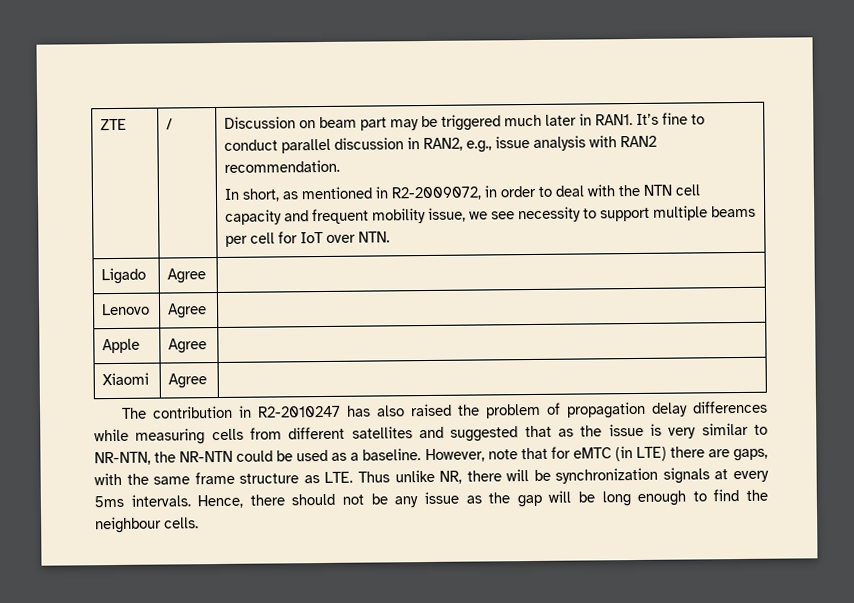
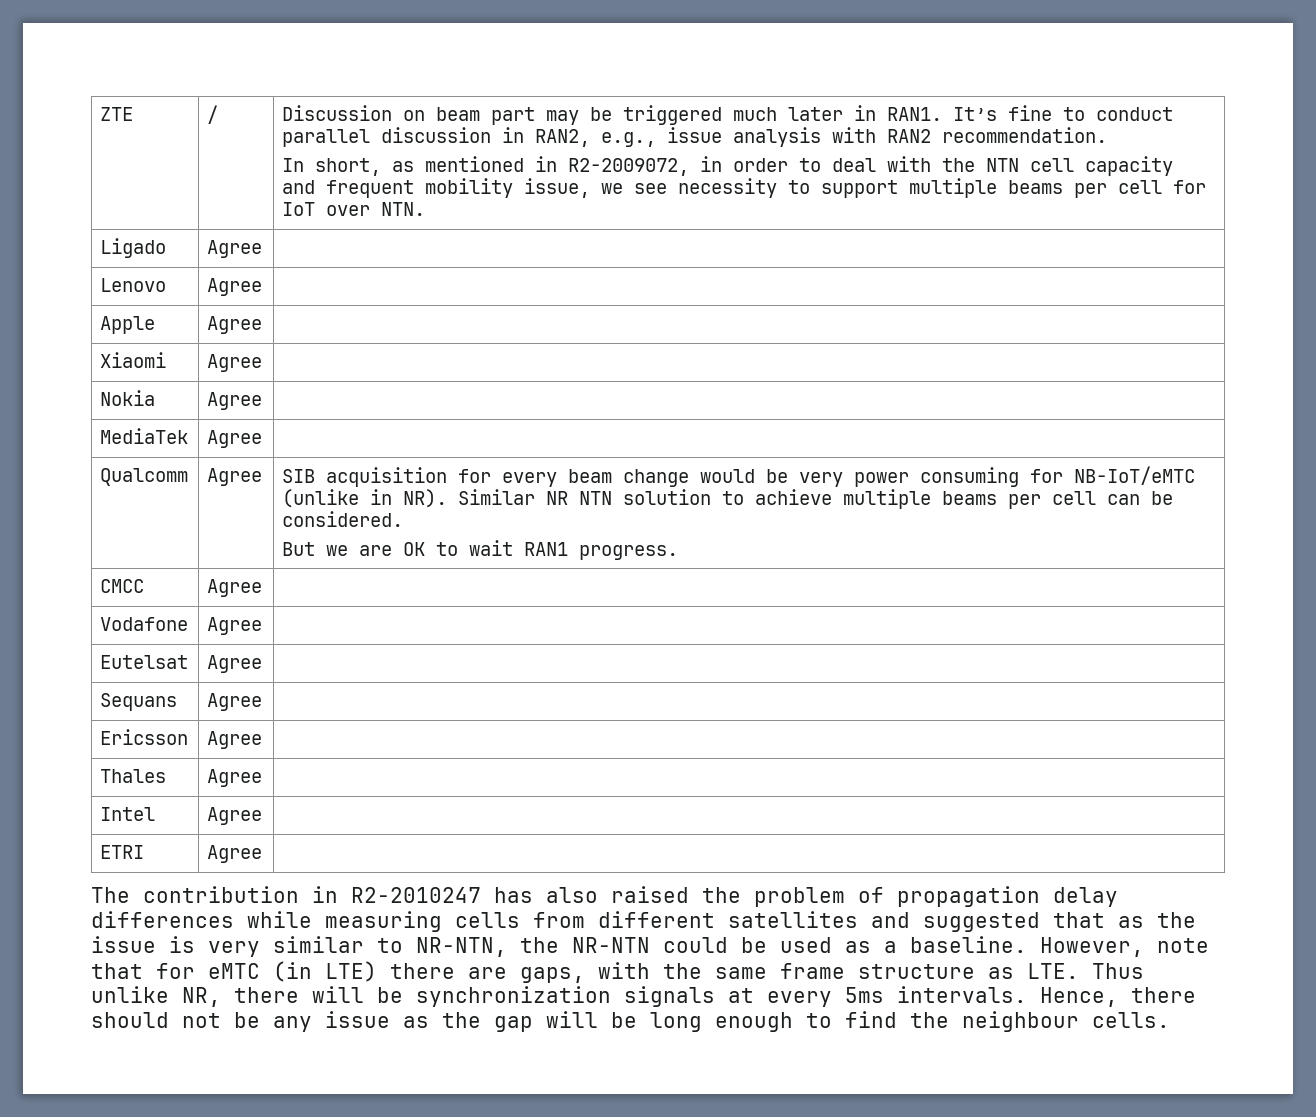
(208, 381) none -> [100,390,156,406] [207,392,263,410] [100,428,189,444] [207,430,263,448] [100,468,189,486] [207,468,263,486] [282,466,1196,487] [282,489,1174,509] [282,511,404,527] [282,540,679,560] [100,579,145,593] [207,579,263,597] [100,617,189,631] [207,617,263,635] [100,655,189,669] [207,655,263,673] [100,693,178,711] [207,693,263,711] [100,729,189,745] [207,731,263,749] [100,769,167,783] [207,769,263,787] [100,807,156,821] [207,807,263,825] [100,845,145,859] [207,845,263,863] // Nokia | Agree | // MediaTek | Agree | // Qualcomm | Agree | SIB acquisition for every beam change would be very power consuming for NB-IoT/eMTC (unlike in NR). Similar NR NTN solution to achieve multiple beams per cell can be considered. // But we are OK to wait RAN1 progress. // CMCC | Agree | // Vodafone | Agree | // Eutelsat | Agree | // Sequans | Agree | // Ericsson | Agree | // Thales | Agree | // Intel | Agree | // ETRI | Agree |

